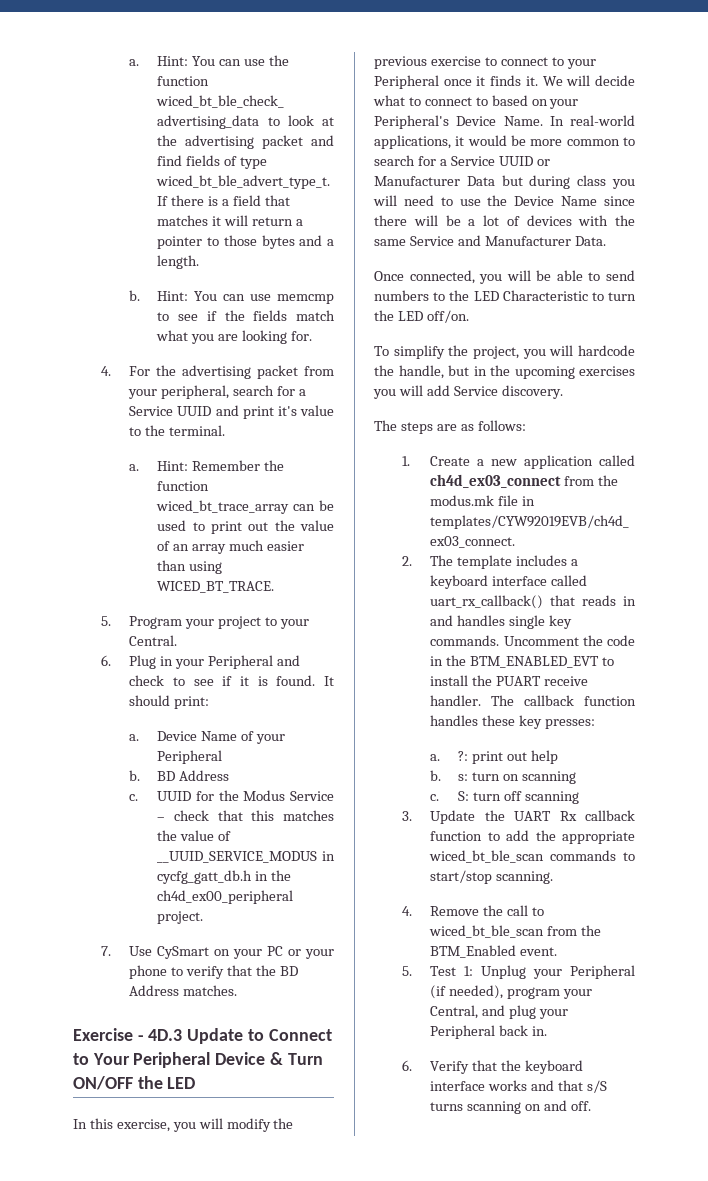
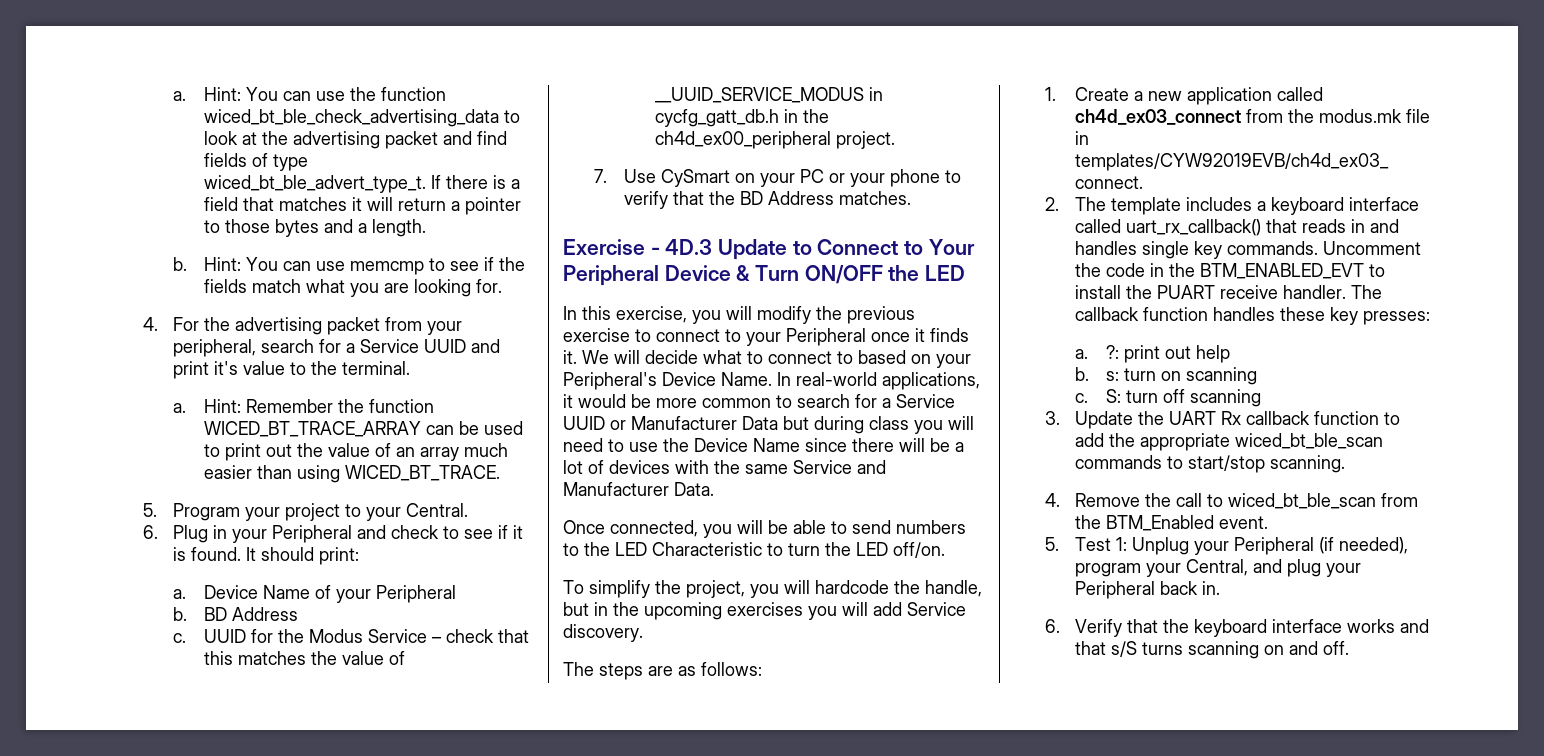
[156,500,290,514] wiced_bt_trace_array -> [204,421,422,437] WICED_BT_TRACE_ARRAY

